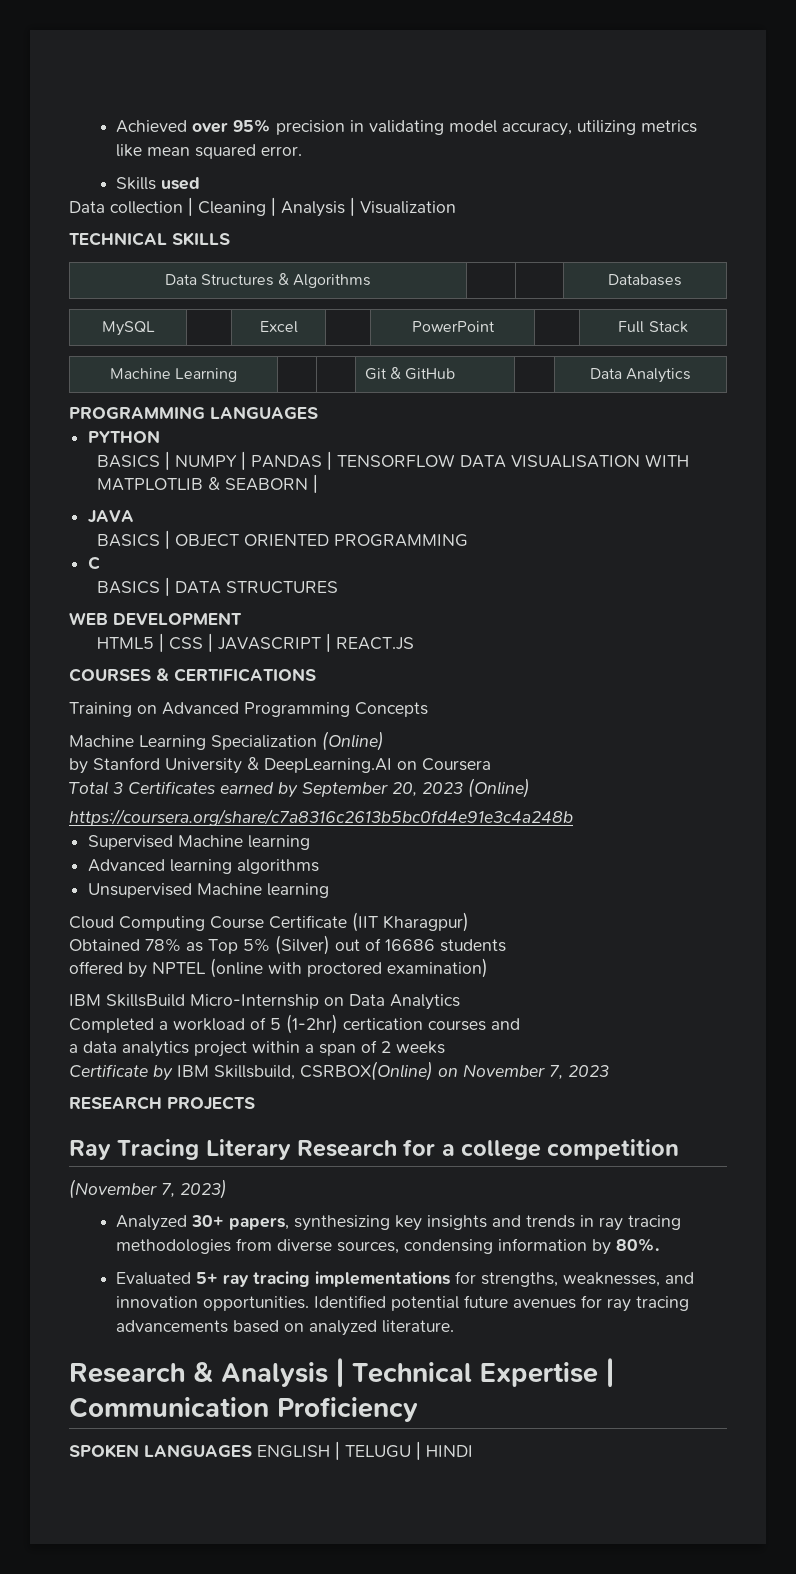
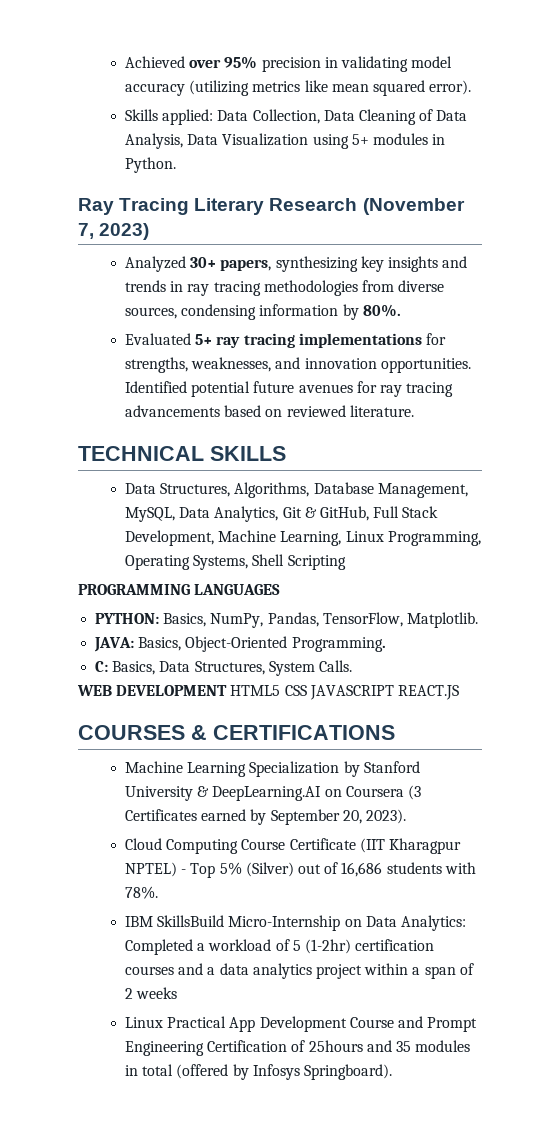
[502,120,637,136] accuracy, utilizing -> [125,80,250,96] accuracy (utilizing
[261,146,303,156] error. -> [429,80,472,95] error).
[161,177,201,190] [69,197,456,217] [69,232,230,246] [164,273,372,288] [608,274,682,286] [101,321,155,336] [259,321,298,333] [411,321,495,332] [618,321,688,333] [109,368,238,382] [364,367,456,380] [589,368,692,383] [69,406,318,419] [88,430,161,443] [97,451,690,470] [97,474,319,493] [88,510,135,523] [97,530,469,549] [88,556,101,570] [97,577,339,596] [69,612,242,625] [97,633,415,652] [69,668,316,682] [69,702,428,717] [69,731,384,751] [69,757,491,774] [69,778,530,798] [69,809,573,826] [88,835,311,850] [88,859,320,874] [88,883,330,898] [69,912,469,932] [69,935,506,955] [69,958,488,978] [69,994,460,1010] [69,1014,520,1034] [69,1040,445,1057] [69,1061,609,1081] [69,1096,255,1110] used // Data collection | Cleaning | Analysis | Visualization // TECHNICAL SKILLS // Data Structures & Algorithms | | | Databases // MySQL | | Excel | | PowerPoint | | Full Stack // Machine Learning | | | Git & GitHub | | Data Analytics // PROGRAMMING LANGUAGES // PYTHON // BASICS | NUMPY | PANDAS | TENSORFLOW DATA VISUALISATION WITH MATPLOTLIB & SEABORN | // JAVA // BASICS | OBJECT ORIENTED PROGRAMMING // C // BASICS | DATA STRUCTURES // WEB DEVELOPMENT // HTML5 | CSS | JAVASCRIPT | REACT.JS // COURSES & CERTIFICATIONS // Training on Advanced Programming Concepts // Machine Learning Specialization (Online) // by Stanford University & DeepLearning.AI on Coursera // Total 3 Certificates earned by September 20, 2023 (Online) // https://coursera.org/share/c7a8316c2613b5bc0fd4e91e3c4a248b // Supervised Machine learning // Advanced learning algorithms // Unsupervised Machine learning // Cloud Computing Course Certificate (IIT Kharagpur) // Obtained 78% as Top 5% (Silver) out of 16686 students // offered by NPTEL (online with proctored examination) // IBM SkillsBuild Micro-Internship on Data Analytics // Completed a workload of 5 (1-2hr) certication courses and // a data analytics project within a span of 2 weeks // Certificate by IBM Skillsbuild, CSRBOX(Online) on November 7, 2023 // RESEARCH PROJECTS -> [162,109,468,125] [125,133,446,149] [125,157,177,173] applied: Data Collection, Data Cleaning of Data Analysis, Data Visualization using 5+ modules in Python.
[403,1139,680,1160] for a college competition // -> (358, 204) none
[309,1320,378,1336] analyzed -> [286,405,346,417] reviewed
[69,1358,614,1387] [69,1397,418,1422] [69,1441,473,1460] Research & Analysis | Technical Expertise | Communication Proficiency // SPOKEN LANGUAGES ENGLISH | TELUGU | HINDI -> [78,446,286,461] [125,482,468,498] [125,506,439,522] [125,530,481,546] [125,554,346,570] [78,584,281,595] [95,612,478,628] [94,636,386,652] [95,660,352,676] [77,685,459,700] [78,725,395,740] [125,761,420,777] [125,785,421,801] [125,809,406,825] [125,838,461,854] [125,862,476,878] [125,886,159,899] [125,915,466,931] [125,939,435,955] [125,963,474,979] [125,987,178,999] [125,1016,478,1032] [125,1040,471,1056] [125,1064,392,1080] TECHNICAL SKILLS // Data Structures, Algorithms, Database Management, MySQL, Data Analytics, Git & GitHub, Full Stack Development, Machine Learning, Linux Programming, Operating Systems, Shell Scripting // PROGRAMMING LANGUAGES // PYTHON: Basics, NumPy, Pandas, TensorFlow, Matplotlib. // JAVA: Basics, Object-Oriented Programming. // C: Basics, Data Structures, System Calls. // WEB DEVELOPMENT HTML5 CSS JAVASCRIPT REACT.JS // COURSES & CERTIFICATIONS // Machine Learning Specialization by Stanford University & DeepLearning.AI on Coursera (3 Certificates earned by September 20, 2023). // Cloud Computing Course Certificate (IIT Kharagpur NPTEL) - Top 5% (Silver) out of 16,686 students with 78%. // IBM SkillsBuild Micro-Internship on Data Analytics: Completed a workload of 5 (1-2hr) certification courses and a data analytics project within a span of 2 weeks // Linux Practical App Development Course and Prompt Engineering Certification of 25hours and 35 modules in total (offered by Infosys Springboard).

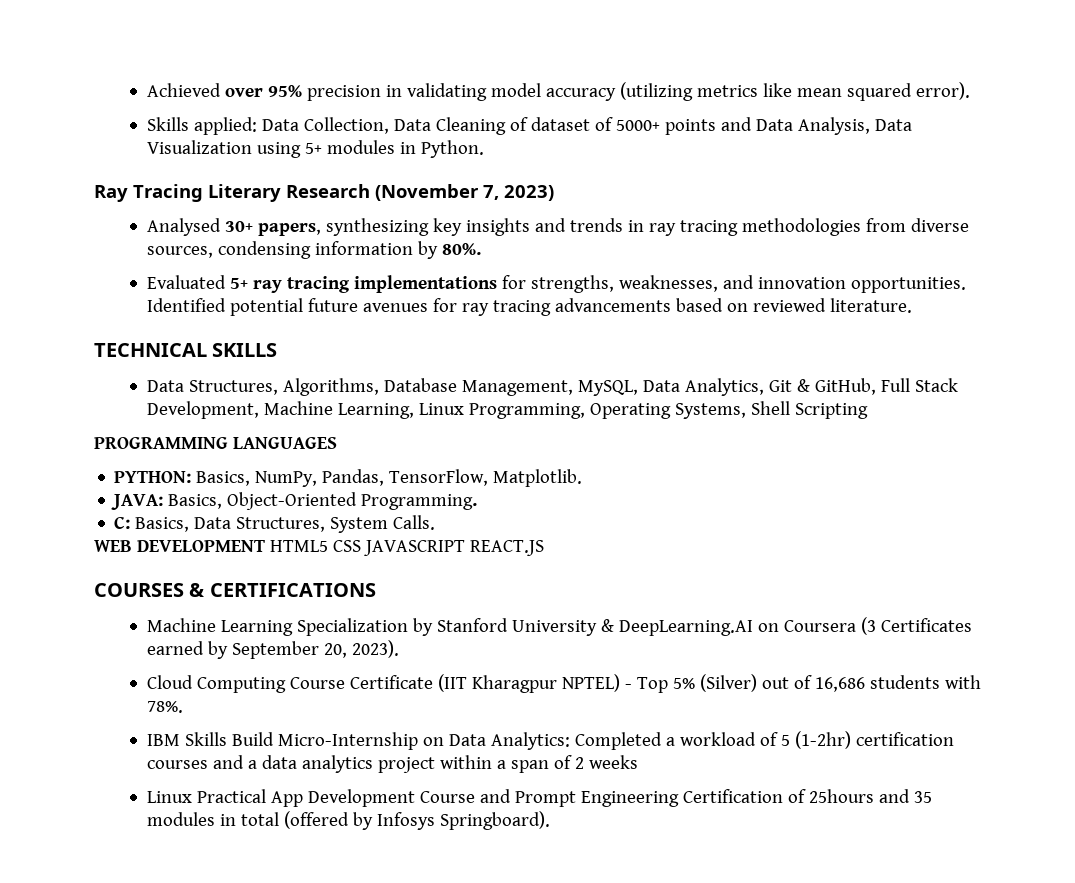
(434, 115) none -> [530,117,752,135] dataset of 5000+ points and
[125,256,187,272] Analyzed -> [146,218,221,236] Analysed
[157,915,225,927] SkillsBuild -> [184,732,274,746] Skills Build

